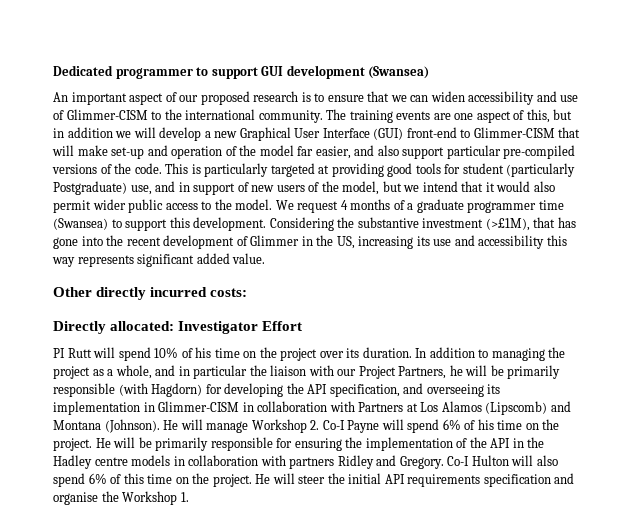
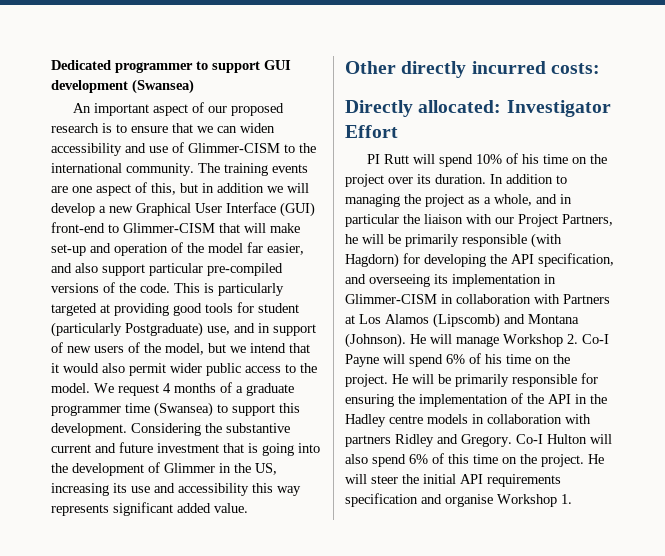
[422,217,576,231] [53,237,78,249] investment (>£1M), that has gone -> [51,442,294,456] current and future investment that is going
[126,237,161,246] recent -> (68, 468) none
[101,491,119,502] the -> (493, 500) none

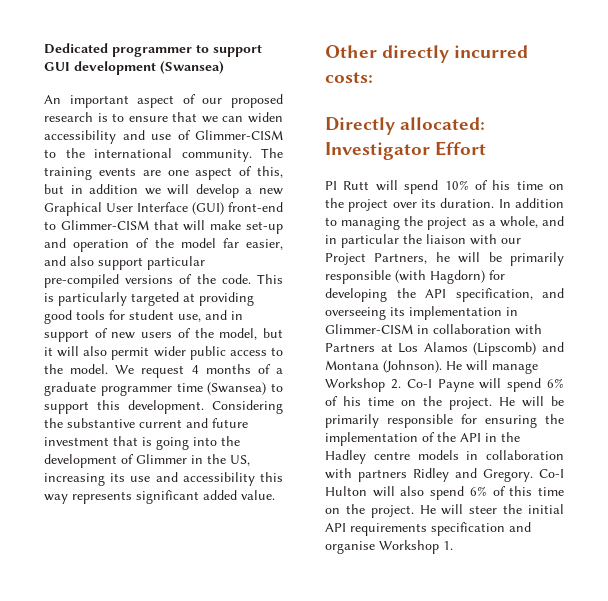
[51,322,203,337] (particularly Postgraduate) -> (174, 315) none
[230,343,310,353] [51,363,99,373] we intend that it would -> [44,346,80,357] it will

